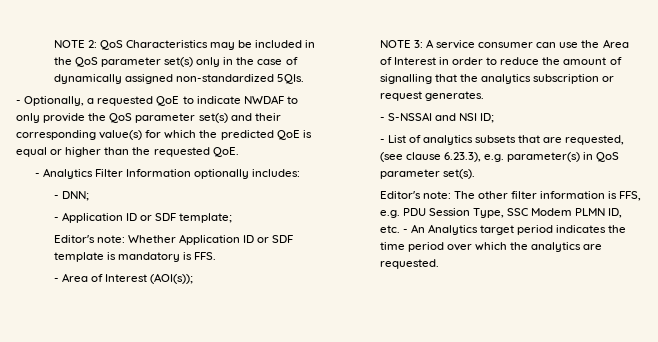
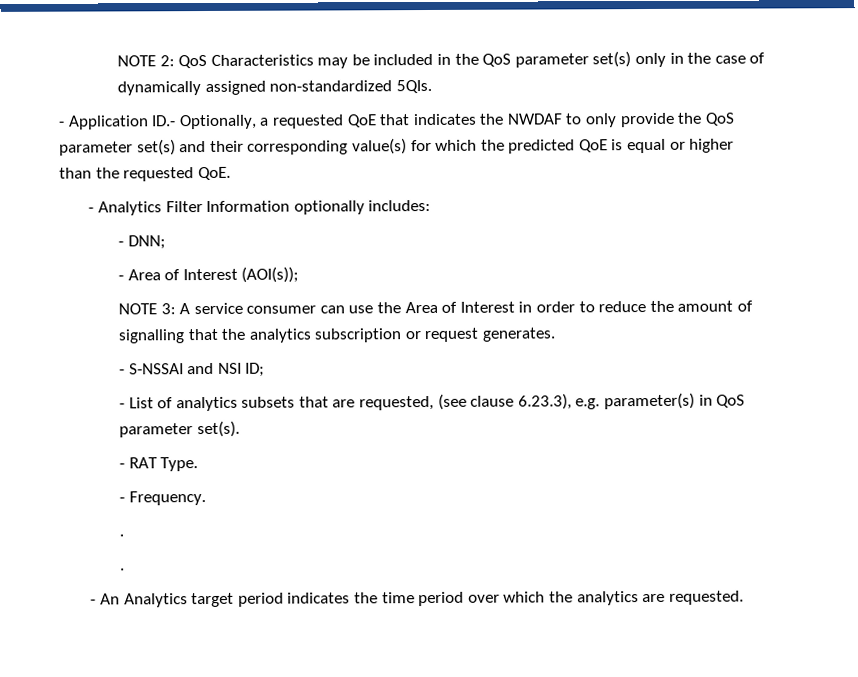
(21, 102) none -> [67,115,177,130] Application ID.-
[182,96,241,104] to indicate -> [379,113,505,126] that indicates the
[53,212,233,223] [53,234,294,245] [53,252,217,262] // - Application ID or SDF template; // Editor's note: Whether Application ID or SDF template is mandatory is FFS. -> (166, 242) none
[379,191,642,201] [379,208,623,218] [379,225,400,233] Editor's note: The other filter information is FFS, e.g. PDU Session Type, SSC Modem PLMN ID, etc. -> [118,457,199,472] [118,491,206,506] [118,534,124,537] [119,568,125,571] - RAT Type. // - Frequency. // . // . //

